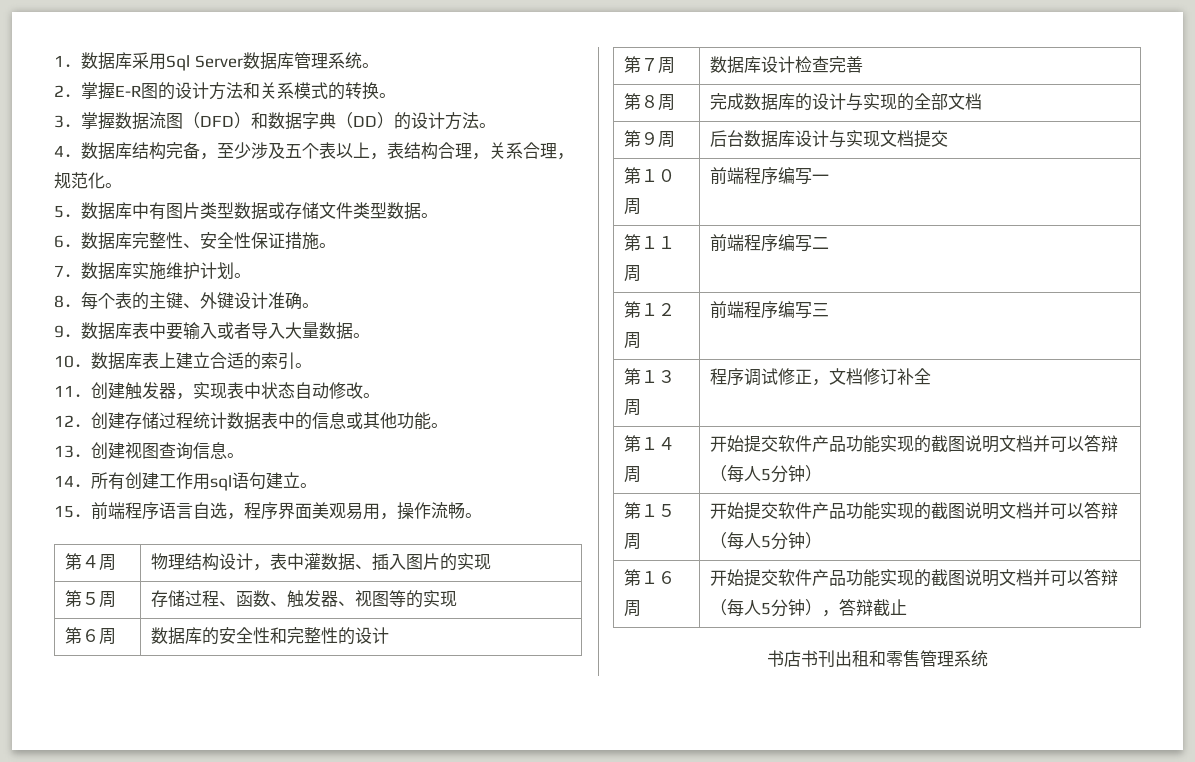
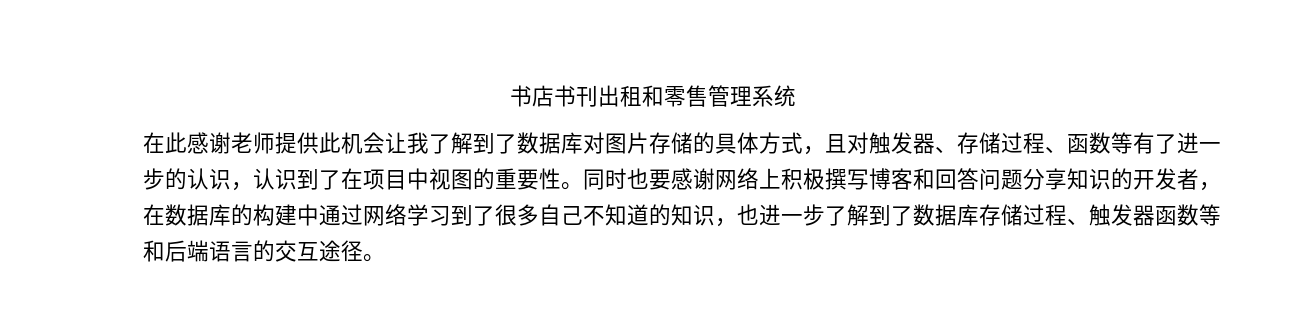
[54,52,379,71] [54,82,396,100] [54,112,496,130] [54,142,574,160] [54,172,122,189] [54,202,438,220] [54,232,336,250] [54,262,251,280] [54,292,319,310] [54,322,370,340] [54,352,312,370] [54,382,380,400] [54,412,448,430] [54,442,244,460] [54,472,317,491] [54,502,482,520] [64,553,116,571] [150,553,491,571] [64,590,116,608] [150,590,457,608] [64,627,116,645] [150,627,389,645] [623,56,675,74] [709,56,863,74] [623,93,675,111] [709,93,982,111] [623,130,675,148] [709,130,948,148] [623,167,675,184] [623,198,641,215] [709,167,829,185] [623,234,675,251] [623,265,641,282] [709,234,829,252] [623,301,675,318] [623,332,641,349] [709,301,829,319] [623,368,675,385] [623,399,641,416] [709,368,931,386] [623,435,675,452] [623,466,641,483] [709,434,1118,453] [709,465,822,483] [623,502,675,519] [623,533,641,550] [709,501,1118,520] [709,532,822,550] [623,569,675,586] [623,600,641,617] [709,568,1118,587] [709,598,907,617] 1．数据库采用Sql Server数据库管理系统。 // 2．掌握E-R图的设计方法和关系模式的转换。 // 3．掌握数据流图（DFD）和数据字典（DD）的设计方法。 // 4．数据库结构完备，至少涉及五个表以上，表结构合理，关系合理，规范化。 // 5．数据库中有图片类型数据或存储文件类型数据。 // 6．数据库完整性、安全性保证措施。 // 7．数据库实施维护计划。 // 8．每个表的主键、外键设计准确。 // 9．数据库表中要输入或者导入大量数据。 // 10．数据库表上建立合适的索引。 // 11．创建触发器，实现表中状态自动修改。 // 12．创建存储过程统计数据表中的信息或其他功能。 // 13．创建视图查询信息。 // 14．所有创建工作用sql语句建立。 // 15．前端程序语言自选，程序界面美观易用，操作流畅。 // 第４周 | 物理结构设计，表中灌数据、插入图片的实现 // 第５周 | 存储过程、函数、触发器、视图等的实现 // 第６周 | 数据库的安全性和完整性的设计 // 第７周 | 数据库设计检查完善 // 第８周 | 完成数据库的设计与实现的全部文档 // 第９周 | 后台数据库设计与实现文档提交 // 第１０周 | 前端程序编写一 // 第１１周 | 前端程序编写二 // 第１２周 | 前端程序编写三 // 第１３周 | 程序调试修正，文档修订补全 // 第１４周 | 开始提交软件产品功能实现的截图说明文档并可以答辩（每人5分钟） // 第１５周 | 开始提交软件产品功能实现的截图说明文档并可以答辩（每人5分钟） // 第１６周 | 开始提交软件产品功能实现的截图说明文档并可以答辩（每人5分钟），答辩截止 // -> (510, 96) none
(988, 658) none -> [142,132,1221,155] [142,168,1221,191] [142,204,1221,227] [142,240,385,262] // 在此感谢老师提供此机会让我了解到了数据库对图片存储的具体方式，且对触发器、存储过程、函数等有了进一步的认识，认识到了在项目中视图的重要性。同时也要感谢网络上积极撰写博客和回答问题分享知识的开发者，在数据库的构建中通过网络学习到了很多自己不知道的知识，也进一步了解到了数据库存储过程、触发器函数等和后端语言的交互途径。

